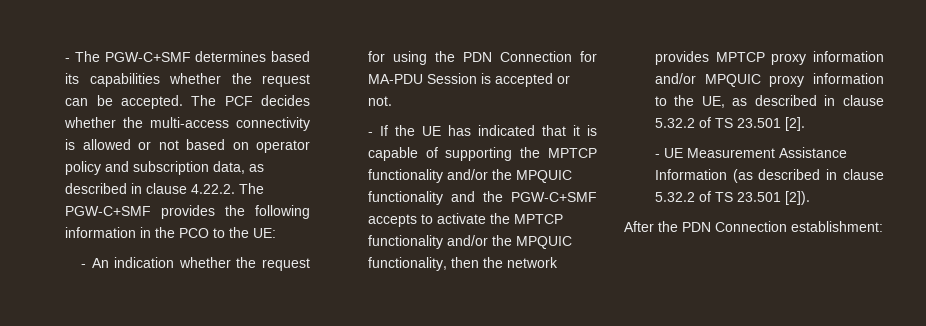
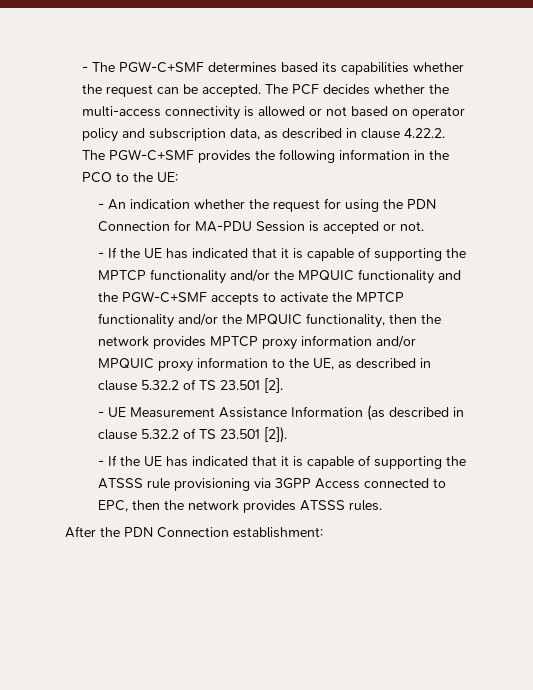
(810, 198) none -> [98,455,467,469] [98,478,447,491] [98,500,383,513] // - If the UE has indicated that it is capable of supporting the ATSSS rule provisioning via 3GPP Access connected to EPC, then the network provides ATSSS rules.

